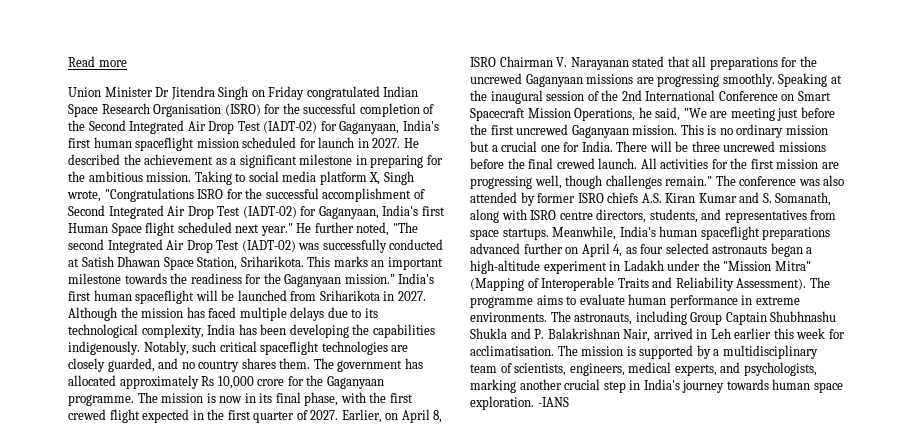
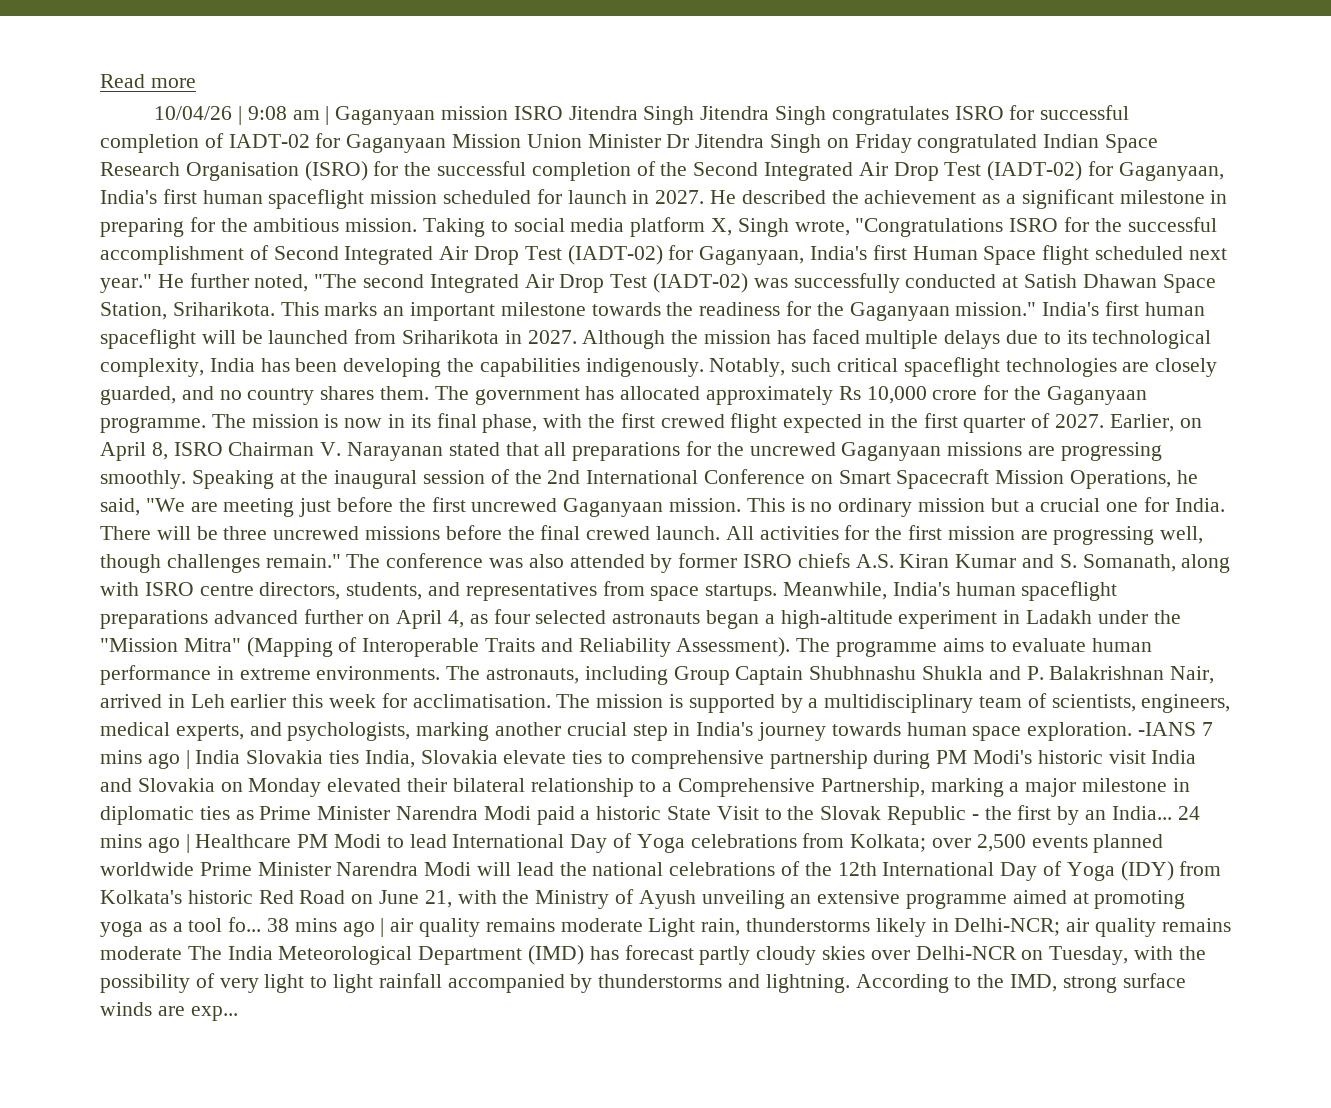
(127, 63) none -> [154,105,1130,125] [100,133,522,153] 10/04/26 | 9:08 am | Gaganyaan mission ISRO Jitendra Singh Jitendra Singh congratulates ISRO for successful completion of IADT-02 for Gaganyaan Mission
(569, 402) none -> [1201,722,1213,736] [100,750,1197,769] [100,778,1190,797] [100,805,1200,825] [100,833,1164,853] [100,861,1222,881] [100,889,1186,909] [100,917,1231,937] [100,945,1206,965] [100,973,1186,993] [100,1002,238,1021] 7 mins ago | India Slovakia ties India, Slovakia elevate ties to comprehensive partnership during PM Modi's historic visit India and Slovakia on Monday elevated their bilateral relationship to a Comprehensive Partnership, marking a major milestone in diplomatic ties as Prime Minister Narendra Modi paid a historic State Visit to the Slovak Republic - the first by an India... 24 mins ago | Healthcare PM Modi to lead International Day of Yoga celebrations from Kolkata; over 2,500 events planned worldwide Prime Minister Narendra Modi will lead the national celebrations of the 12th International Day of Yoga (IDY) from Kolkata's historic Red Road on June 21, with the Ministry of Ayush unveiling an extensive programme aimed at promoting yoga as a tool fo... 38 mins ago | air quality remains moderate Light rain, thunderstorms likely in Delhi-NCR; air quality remains moderate The India Meteorological Department (IMD) has forecast partly cloudy skies over Delhi-NCR on Tuesday, with the possibility of very light to light rainfall accompanied by thunderstorms and lightning. According to the IMD, strong surface winds are exp...

